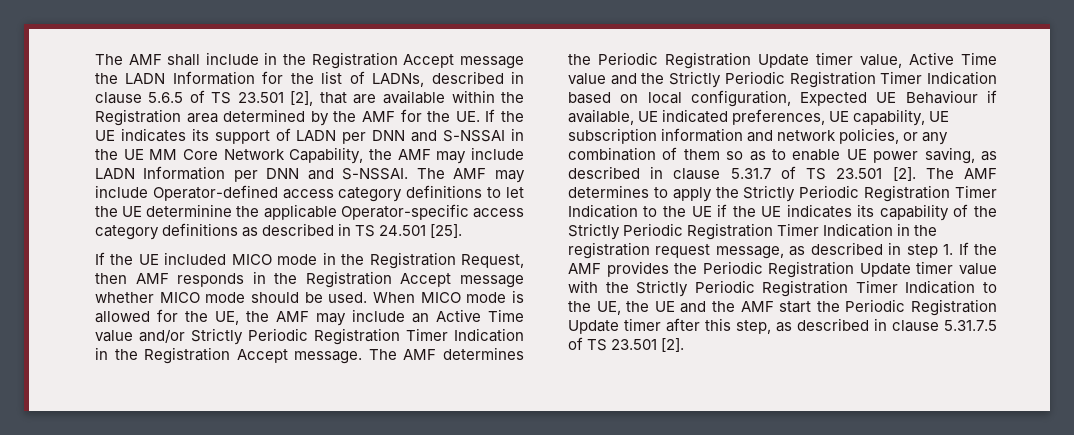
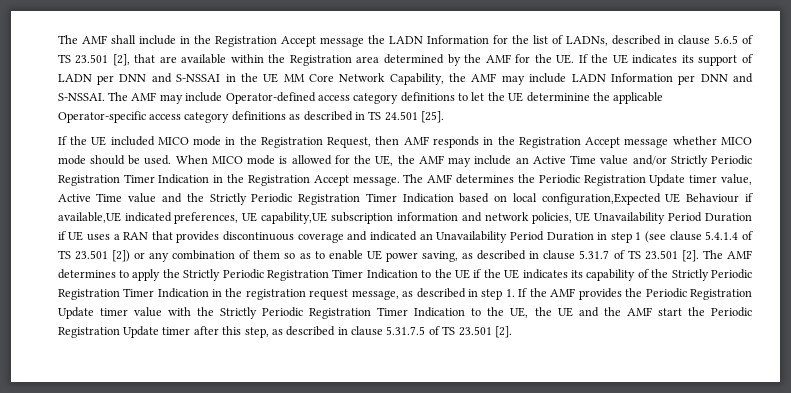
[690,90,868,107] configuration, Expected -> [541,193,661,205] configuration,Expected
[567,109,658,125] available, UE -> [57,212,121,223] available,UE
[853,109,950,126] capability, UE -> [261,212,328,224] capability,UE
(900, 136) none -> [575,212,753,224] [57,231,754,243] [57,250,130,262] UE Unavailability Period Duration if UE uses a RAN that provides discontinuous coverage and indicated an Unavailability Period Duration in step 1 (see clause 5.4.1.4 of TS 23.501 [2])

